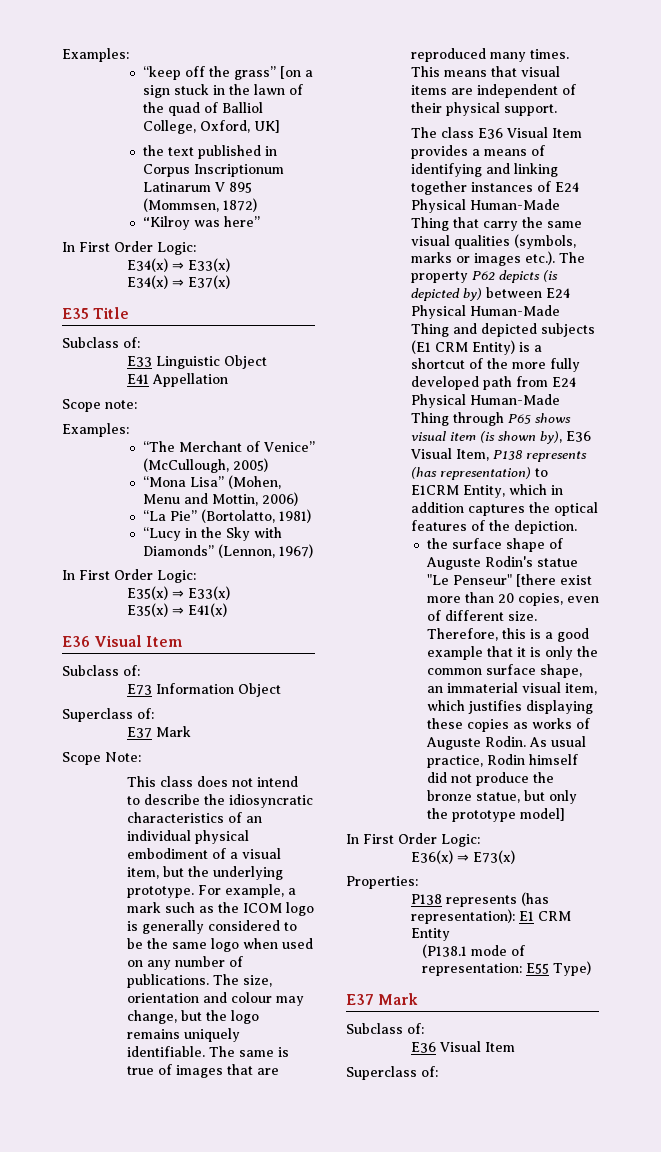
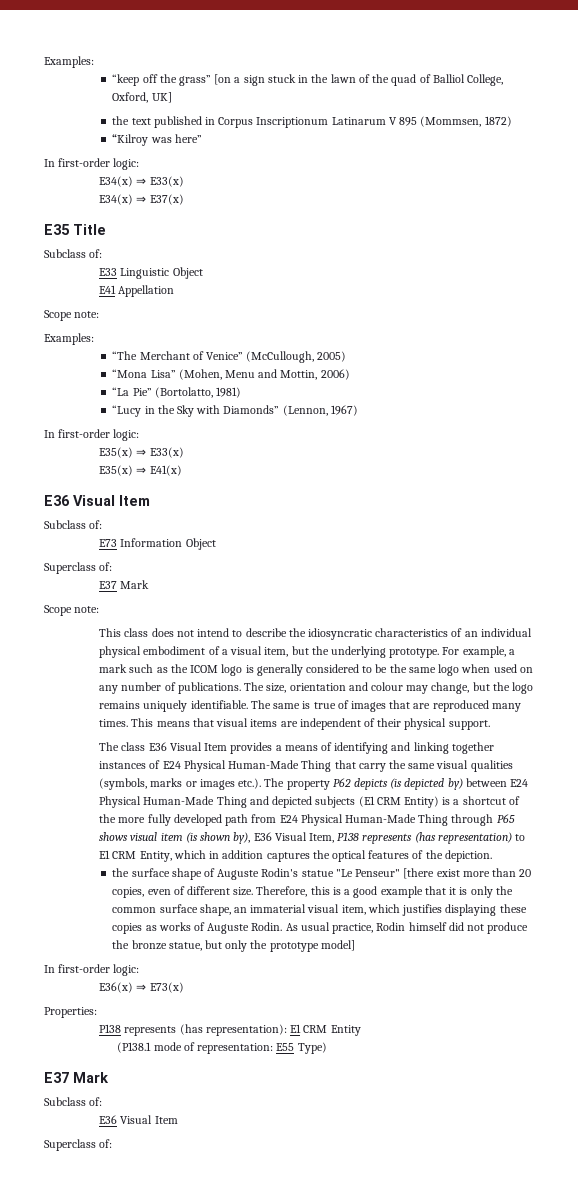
[79,241,196,255] First Order Logic: -> [58,158,140,170] first-order logic:
[79,569,196,583] First Order Logic: -> [58,429,140,441] first-order logic:
[105,752,141,762] Note: -> [74,606,100,613] note:
[411,485,460,495] E1CRM -> [99,850,137,859] E1 CRM
[363,833,480,847] First Order Logic: -> [58,964,140,976] first-order logic:

